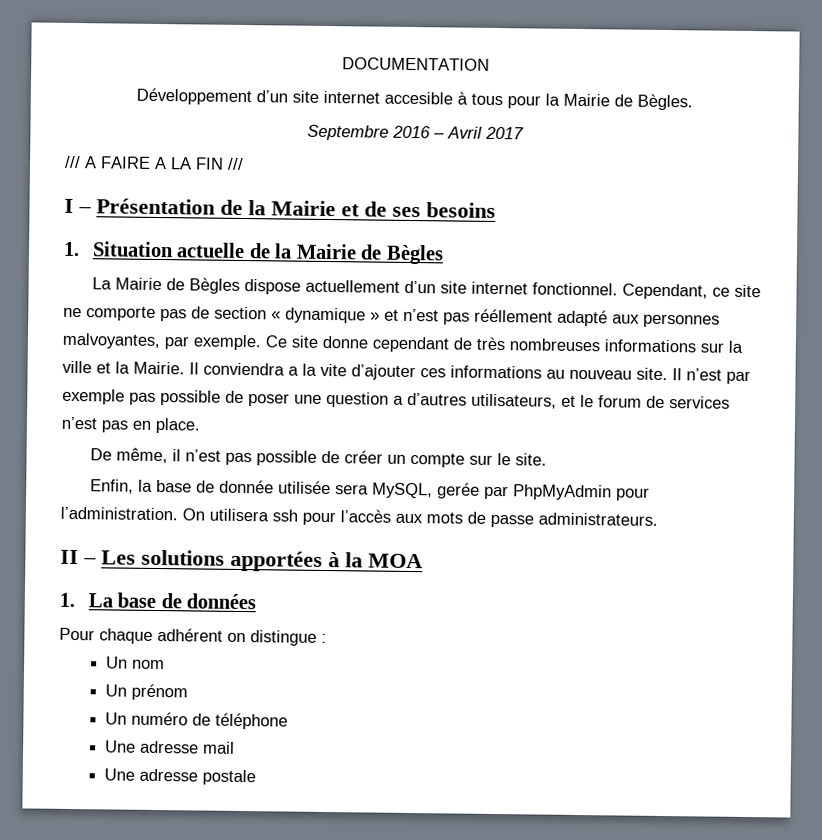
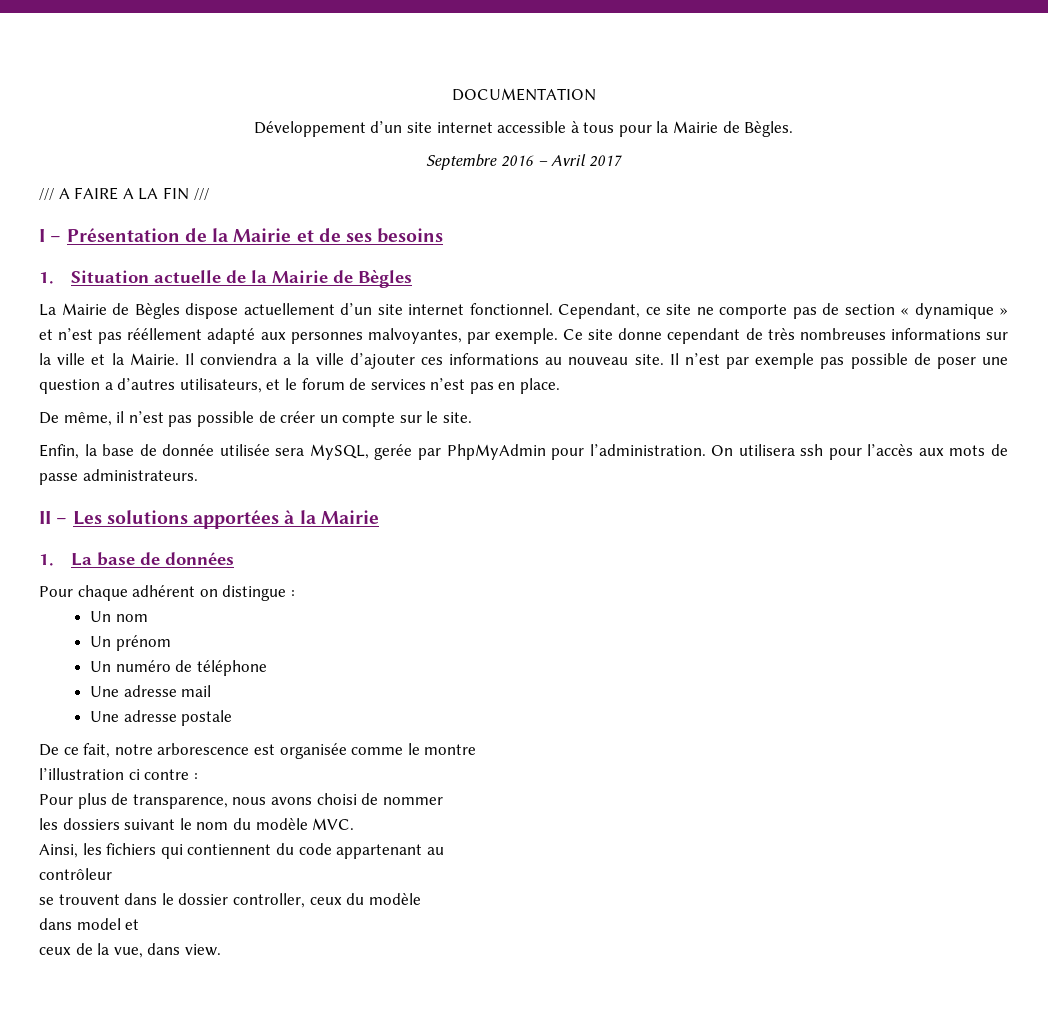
[384,91,453,105] accesible -> [497,121,567,133] accessible
[320,363,347,377] vite -> [315,353,344,365] ville
[368,553,423,569] MOA -> [320,510,379,524] Mairie
(256, 777) none -> [39,743,477,759] [39,768,198,780] [39,793,443,809] [39,818,355,830] [39,843,444,859] [39,868,112,880] [39,893,421,908] [39,918,140,930] [39,943,221,958] // De ce fait, notre arborescence est organisée comme le montre // l’illustration ci contre : // Pour plus de transparence, nous avons choisi de nommer // les dossiers suivant le nom du modèle MVC. // Ainsi, les fichiers qui contiennent du code appartenant au // contrôleur // se trouvent dans le dossier controller, ceux du modèle // dans model et // ceux de la vue, dans view.

